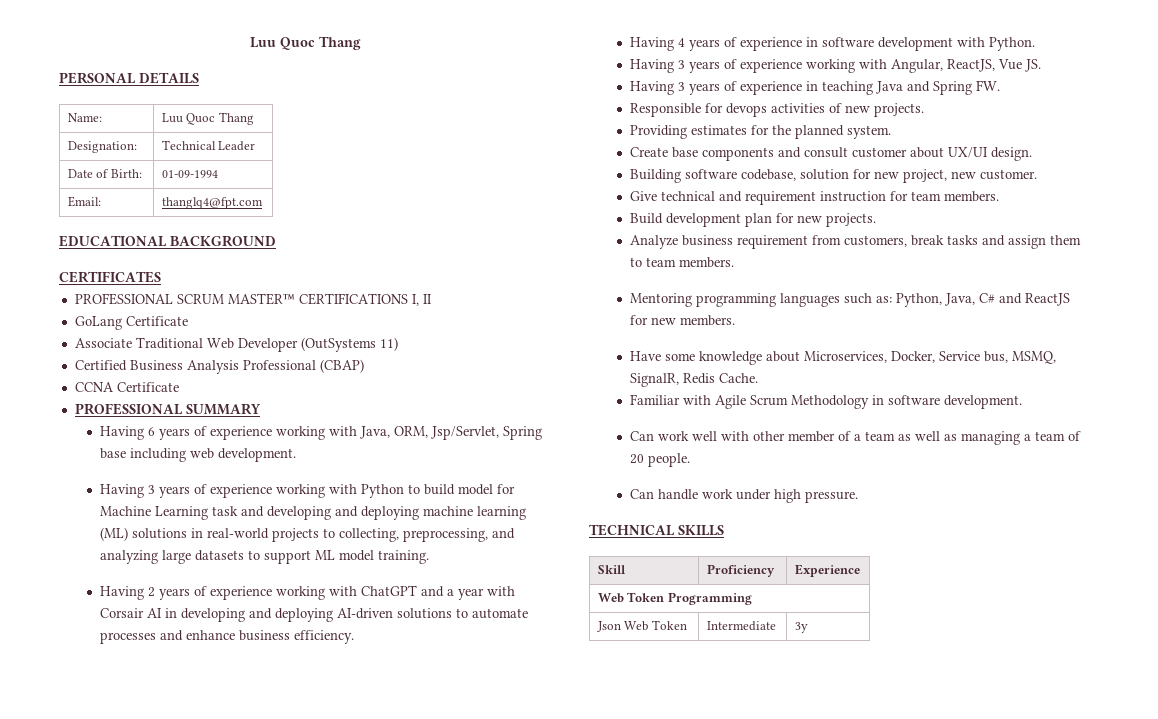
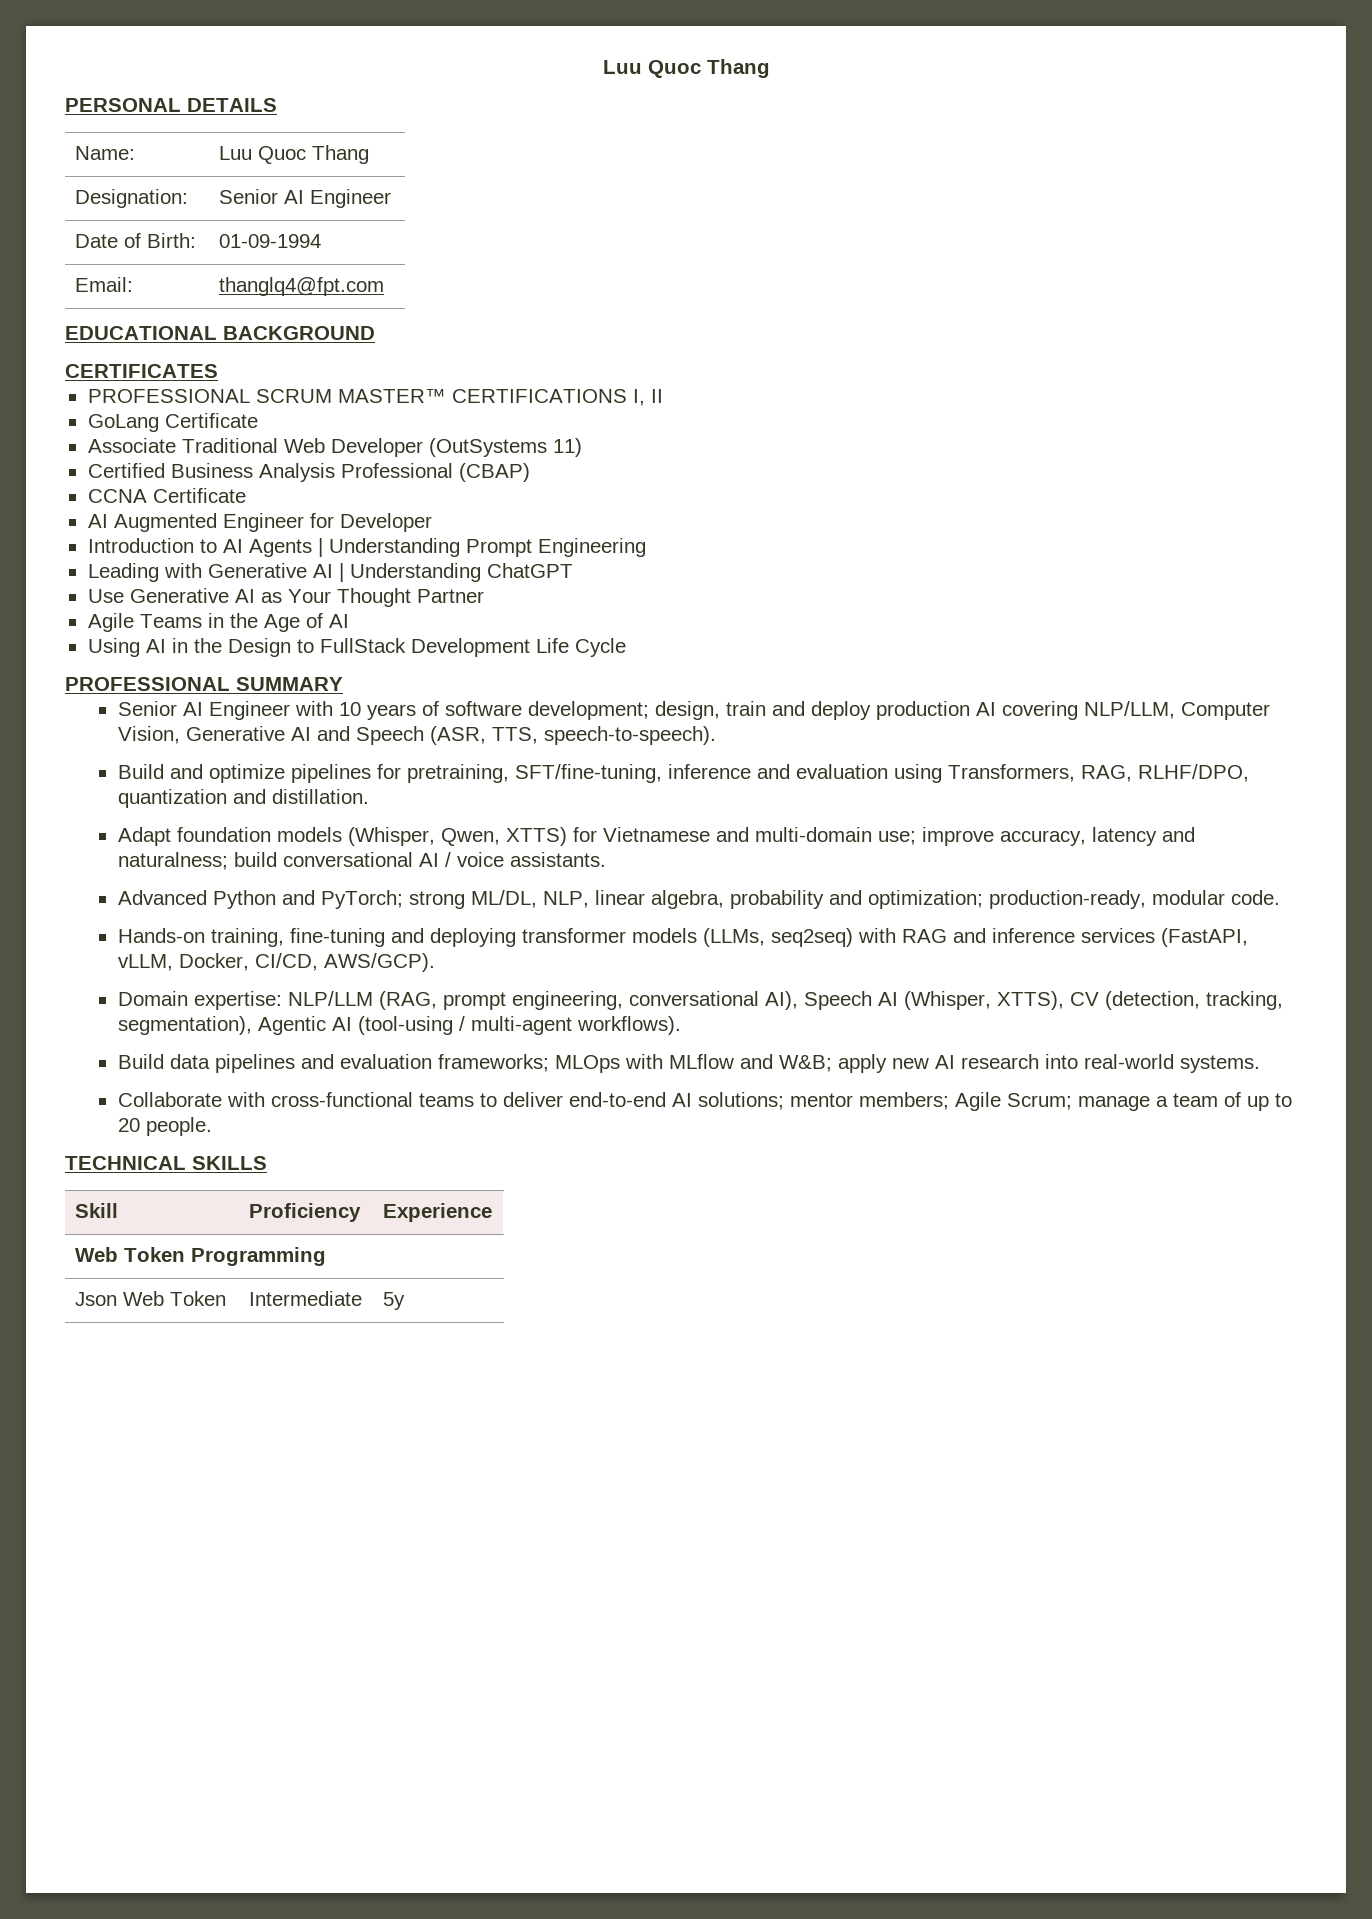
[161,140,256,151] Technical Leader -> [218,189,391,208] Senior AI Engineer
[74,403,261,415] [99,426,542,440] [99,448,296,462] [99,484,515,498] [99,506,526,520] [99,527,515,542] [99,550,429,564] [99,585,515,600] [99,608,528,622] [99,630,354,644] [629,37,1035,51] [629,59,1041,73] [629,80,1000,95] [629,103,924,117] [629,125,891,139] [629,147,1032,161] [629,169,1037,183] [629,191,999,205] [629,213,876,227] [629,235,1081,249] [629,257,734,268] [629,293,1070,307] [629,315,735,326] [629,351,1056,365] [629,373,758,387] [629,394,1022,409] [629,431,1020,445] PROFESSIONAL SUMMARY // Having 6 years of experience working with Java, ORM, Jsp/Servlet, Spring base including web development. // Having 3 years of experience working with Python to build model for Machine Learning task and developing and deploying machine learning (ML) solutions in real-world projects to collecting, preprocessing, and analyzing large datasets to support ML model training. // Having 2 years of experience working with ChatGPT and a year with Corsair AI in developing and deploying AI-driven solutions to automate processes and enhance business efficiency. // Having 4 years of experience in software development with Python. // Having 3 years of experience working with Angular, ReactJS, Vue JS. // Having 3 years of experience in teaching Java and Spring FW. // Responsible for devops activities of new projects. // Providing estimates for the planned system. // Create base components and consult customer about UX/UI design. // Building software codebase, solution for new project, new customer. // Give technical and requirement instruction for team members. // Build development plan for new projects. // Analyze business requirement from customers, break tasks and assign them to team members. // Mentoring programming languages such as: Python, Java, C# and ReactJS for new members. // Have some knowledge about Microservices, Docker, Service bus, MSMQ, SignalR, Redis Cache. // Familiar with Agile Scrum Methodology in software development. // Can work well with other member of a team as well as managing -> [87,513,432,532] [87,538,646,557] [87,563,573,582] [87,588,484,607] [87,613,349,632] [87,638,626,657] [65,677,343,691] [117,701,1270,720] [117,726,716,745] [117,764,1249,783] [117,789,369,808] [117,827,1195,846] [117,852,606,870] [117,890,1280,909] [117,928,1248,947] [117,953,435,972] [117,991,1283,1010] [117,1016,681,1035] [117,1054,1260,1073] [117,1092,1150,1111] AI Augmented Engineer for Developer // Introduction to AI Agents | Understanding Prompt Engineering // Leading with Generative AI | Understanding ChatGPT // Use Generative AI as Your Thought Partner // Agile Teams in the Age of AI // Using AI in the Design to FullStack Development Life Cycle // PROFESSIONAL SUMMARY // Senior AI Engineer with 10 years of software development; design, train and deploy production AI covering NLP/LLM, Computer Vision, Generative AI and Speech (ASR, TTS, speech-to-speech). // Build and optimize pipelines for pretraining, SFT/fine-tuning, inference and evaluation using Transformers, RAG, RLHF/DPO, quantization and distillation. // Adapt foundation models (Whisper, Qwen, XTTS) for Vietnamese and multi-domain use; improve accuracy, latency and naturalness; build conversational AI / voice assistants. // Advanced Python and PyTorch; strong ML/DL, NLP, linear algebra, probability and optimization; production-ready, modular code. // Hands-on training, fine-tuning and deploying transformer models (LLMs, seq2seq) with RAG and inference services (FastAPI, vLLM, Docker, CI/CD, AWS/GCP). // Domain expertise: NLP/LLM (RAG, prompt engineering, conversational AI), Speech AI (Whisper, XTTS), CV (detection, tracking, segmentation), Agentic AI (tool-using / multi-agent workflows). // Build data pipelines and evaluation frameworks; MLOps with MLflow and W&B; apply new AI research into real-world systems. // Collaborate with cross-functional teams to deliver end-to-end AI solutions; mentor members; Agile Scrum; manage
(1081, 436) none -> [1246,1093,1292,1111] up to
[629,489,858,503] // Can handle work under high pressure. -> (212, 1126) none
[794,622,808,633] 3y -> [382,1292,405,1310] 5y

